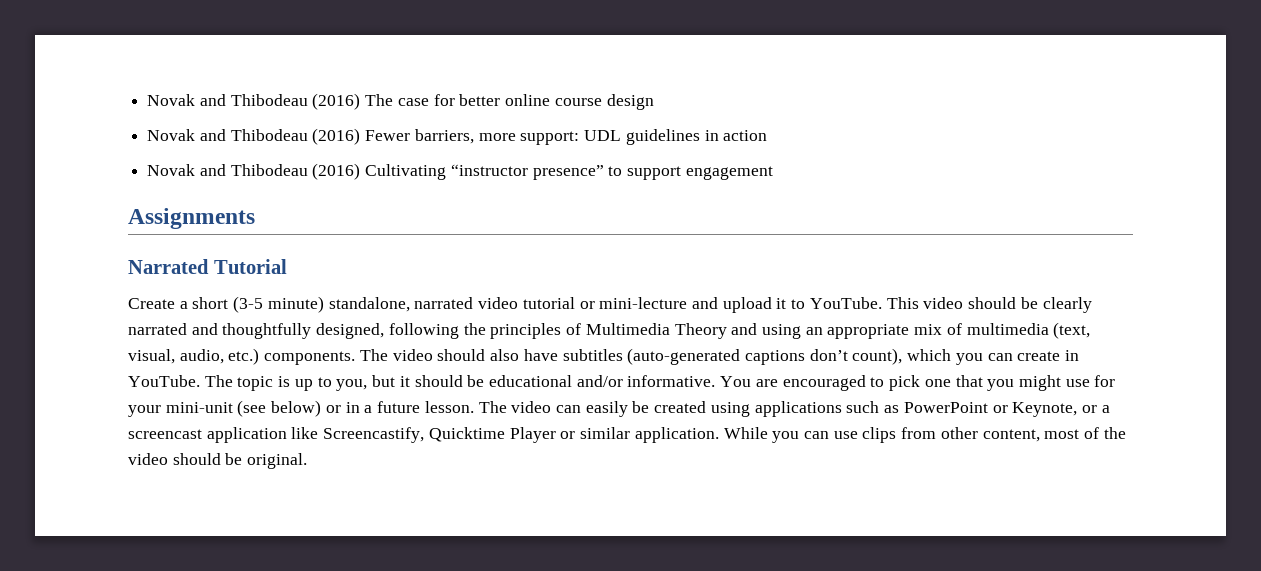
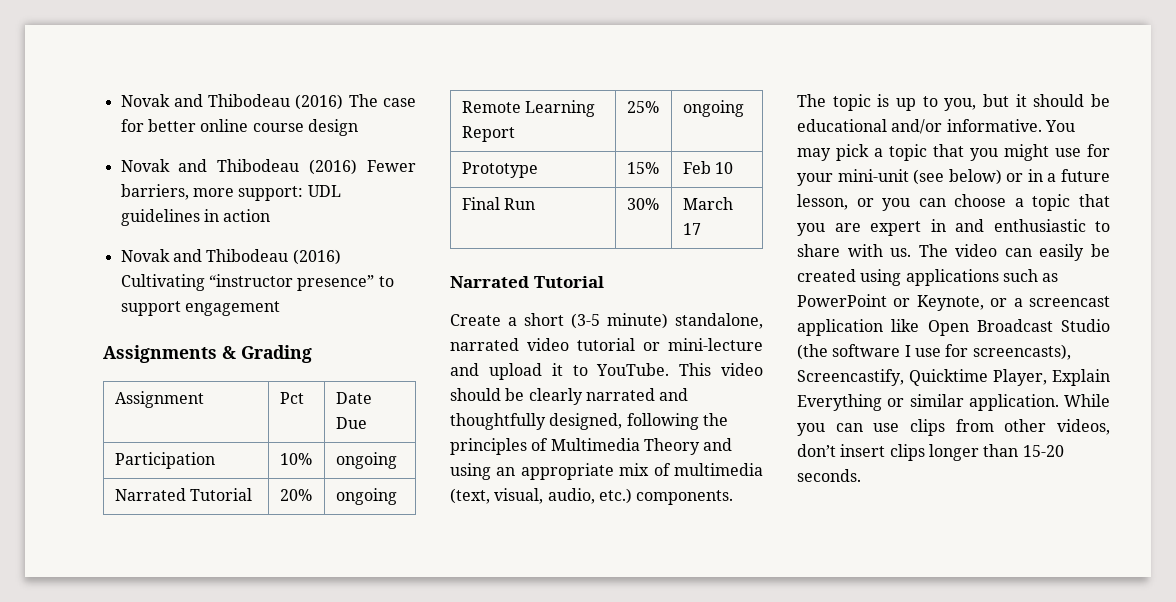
(255, 218) none -> [222,345,312,363] [114,391,204,408] [279,392,304,404] [335,392,372,404] [335,417,367,429] [114,452,215,469] [279,453,312,465] [335,452,397,469] [114,488,252,501] [279,489,312,501] [335,488,397,505] [461,100,595,117] [461,126,515,142] [626,101,659,113] [682,100,744,117] [461,162,538,178] [626,162,659,174] [682,161,733,174] [461,197,535,210] [626,198,659,210] [682,197,733,210] [682,223,701,235] & Grading // Assignment | Pct | Date Due // Participation | 10% | ongoing // Narrated Tutorial | 20% | ongoing // Remote Learning Report | 25% | ongoing // Prototype | 15% | Feb 10 // Final Run | 30% | March 17
[392,348,1080,365] [128,375,233,387] video should also have subtitles (auto-generated captions don’t count), which you can create in YouTube. The -> (826, 100) none
[755,375,951,391] are encouraged to pick one -> [797,144,927,161] may pick a topic
[424,401,474,413] lesson. -> [797,194,1110,211] [797,219,1110,236] [797,244,912,257] lesson, or you can choose a topic that you are expert in and enthusiastic to share with us.
[323,427,556,443] Screencastify, Quicktime Player -> [927,319,1110,336] [797,344,1071,360] [797,369,1110,386] [797,394,882,411] Open Broadcast Studio (the software I use for screencasts), Screencastify, Quicktime Player, Explain Everything
[982,427,1126,442] [128,453,308,469] content, most of the video should be original. -> [1057,419,1110,435] [797,444,1064,461] [797,469,861,482] videos, don’t insert clips longer than 15-20 seconds.

